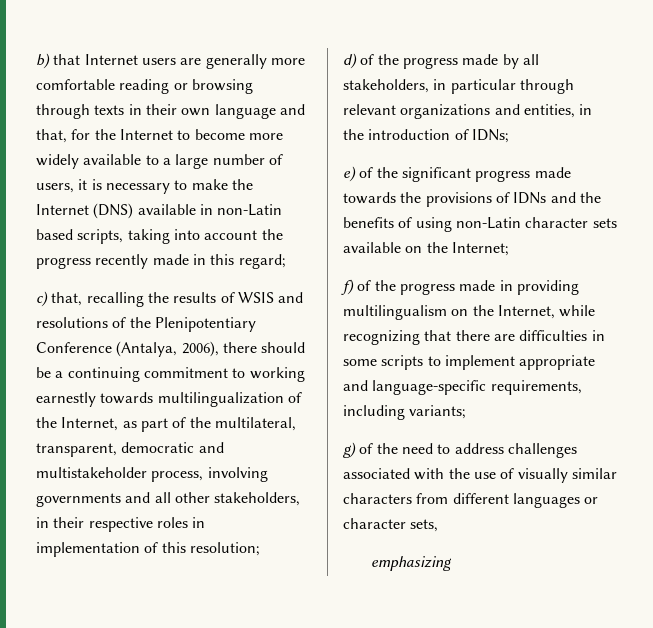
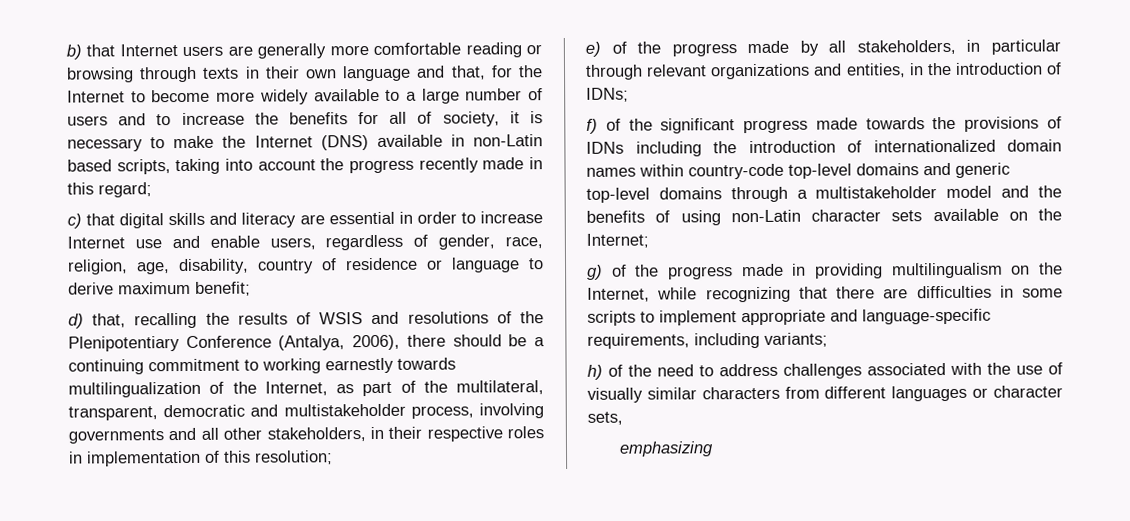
[36,183,74,193] users, -> [67,111,500,127] users and to increase the benefits for all of society,
(48, 299) none -> [86,211,543,229] [67,234,543,251] [67,257,544,275] [68,281,251,296] [68,313,84,329] that digital skills and literacy are essential in order to increase Internet use and enable users, regardless of gender, race, religion, age, disability, country of residence or language to derive maximum benefit; // d)
[343,53,357,69] d) -> [585,41,601,57] e)
[343,166,356,182] e) -> [586,118,598,134] f)
(547, 198) none -> [635,139,1062,157] [586,162,1010,180] [586,185,993,203] including the introduction of internationalized domain names within country-code top-level domains and generic top-level domains through a multistakeholder model
[341,279,354,295] f) -> [587,264,603,280] g)
[343,442,356,458] g) -> [587,364,603,380] h)

